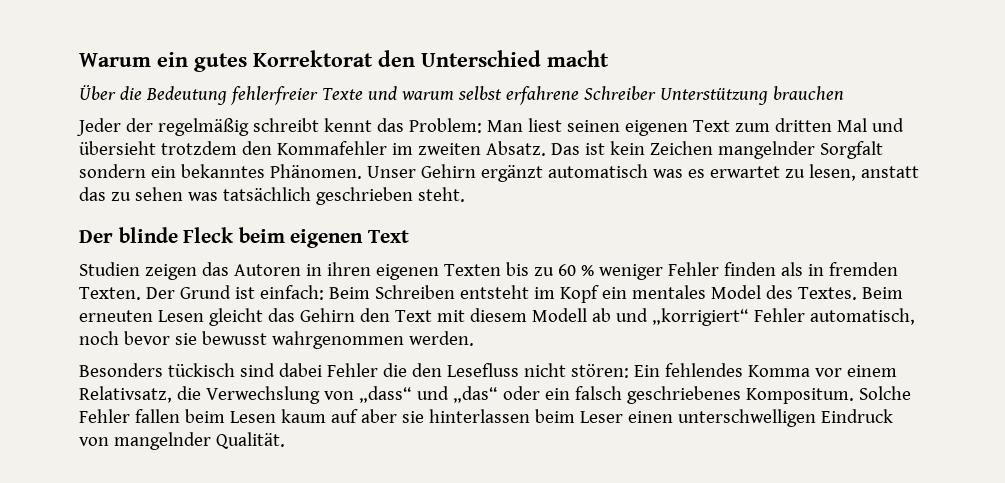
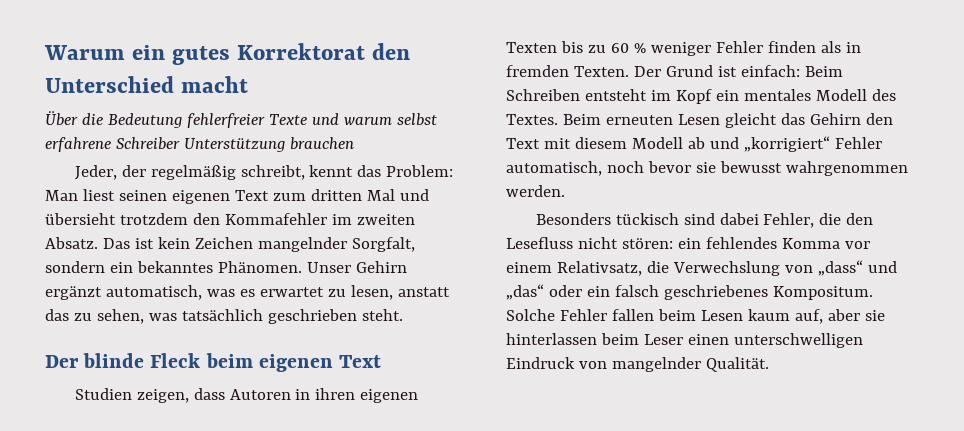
[77,118,121,136] Jeder -> [74,165,117,180] Jeder,
[252,118,319,132] schreibt -> [240,165,305,180] schreibt,
[819,141,883,159] Sorgfalt -> [351,237,415,252] Sorgfalt,
[547,164,648,178] automatisch -> [105,285,202,300] automatisch,
[134,187,183,201] sehen -> [96,309,144,324] sehen,
[144,262,229,280] zeigen das -> [136,388,225,403] zeigen, dass
[710,285,761,299] Model -> [815,89,867,101] Modell
[326,363,378,377] Fehler -> [763,213,815,228] Fehler,
[633,365,660,377] Ein -> [677,238,701,249] ein
[330,409,358,423] auf -> [794,309,823,324] auf,

